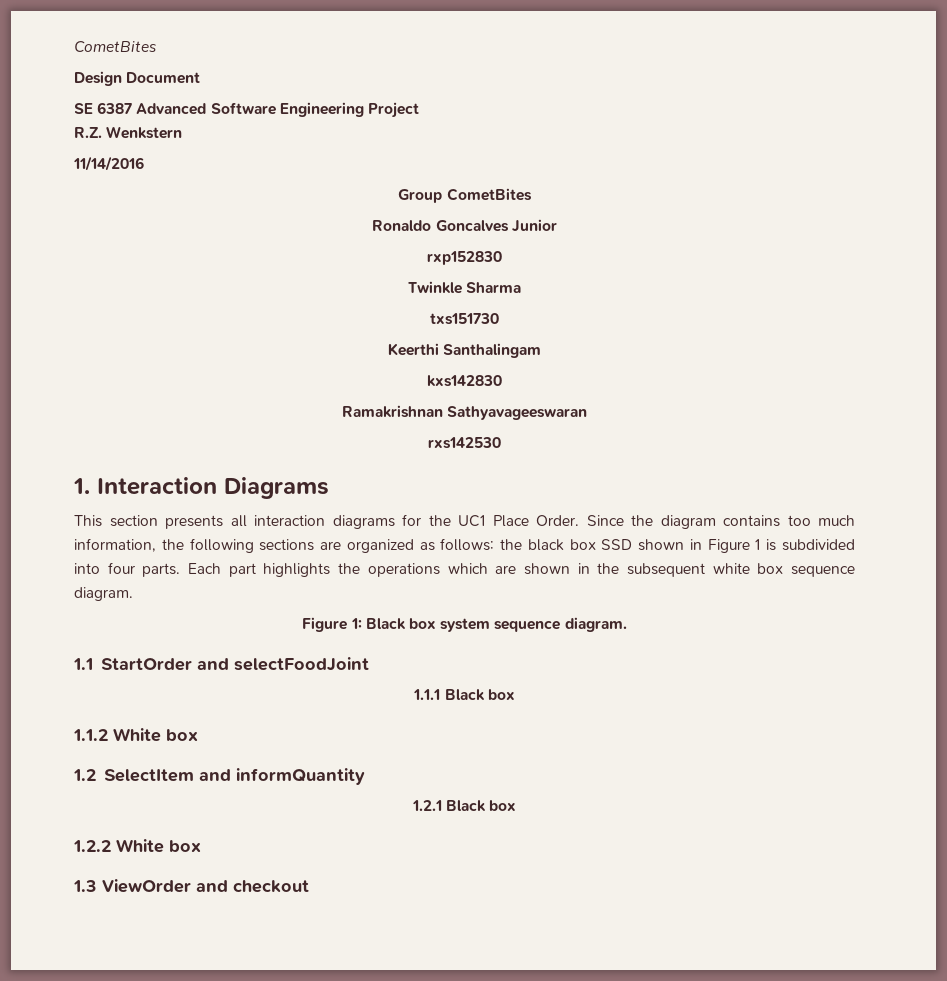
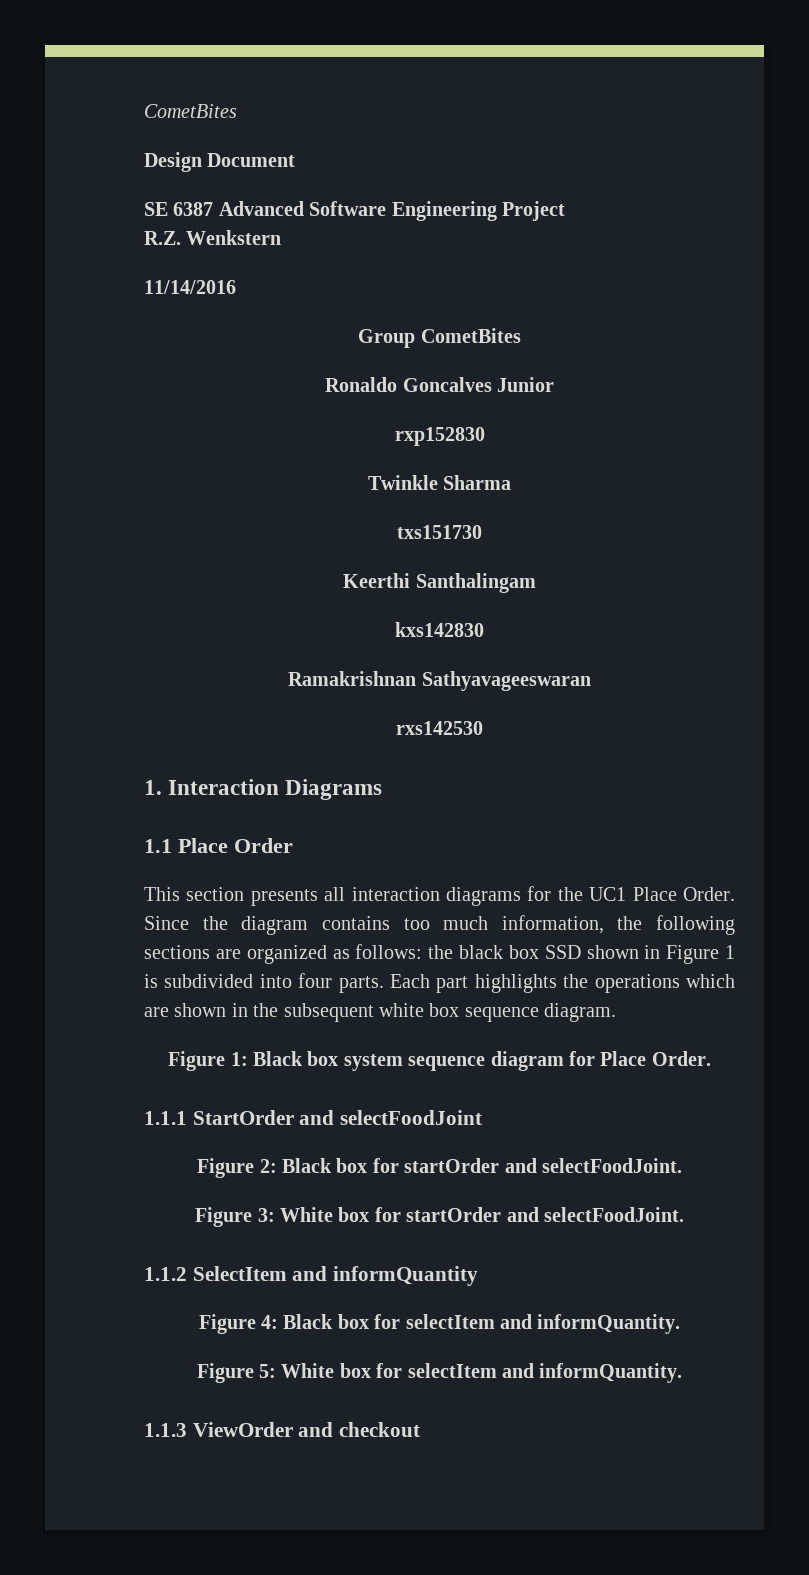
(329, 488) none -> [144,838,293,853] // 1.1 Place Order
[564,617,627,632] [73,658,93,670] diagram. // 1.1 -> [490,1051,711,1071] [144,1111,187,1125] diagram for Place Order. // 1.1.1
[413,689,515,701] [73,728,198,742] [73,769,96,781] 1.1.1 Black box // 1.1.2 White box // 1.2 -> [197,1158,682,1178] [195,1207,684,1227] [144,1267,187,1281] Figure 2: Black box for startOrder and selectFoodJoint. // Figure 3: White box for startOrder and selectFoodJoint. // 1.1.2
[411,800,517,812] [73,839,201,853] [73,880,97,892] 1.2.1 Black box // 1.2.2 White box // 1.3 -> [198,1314,681,1334] [196,1363,683,1383] [144,1423,187,1437] Figure 4: Black box for selectItem and informQuantity. // Figure 5: White box for selectItem and informQuantity. // 1.1.3

